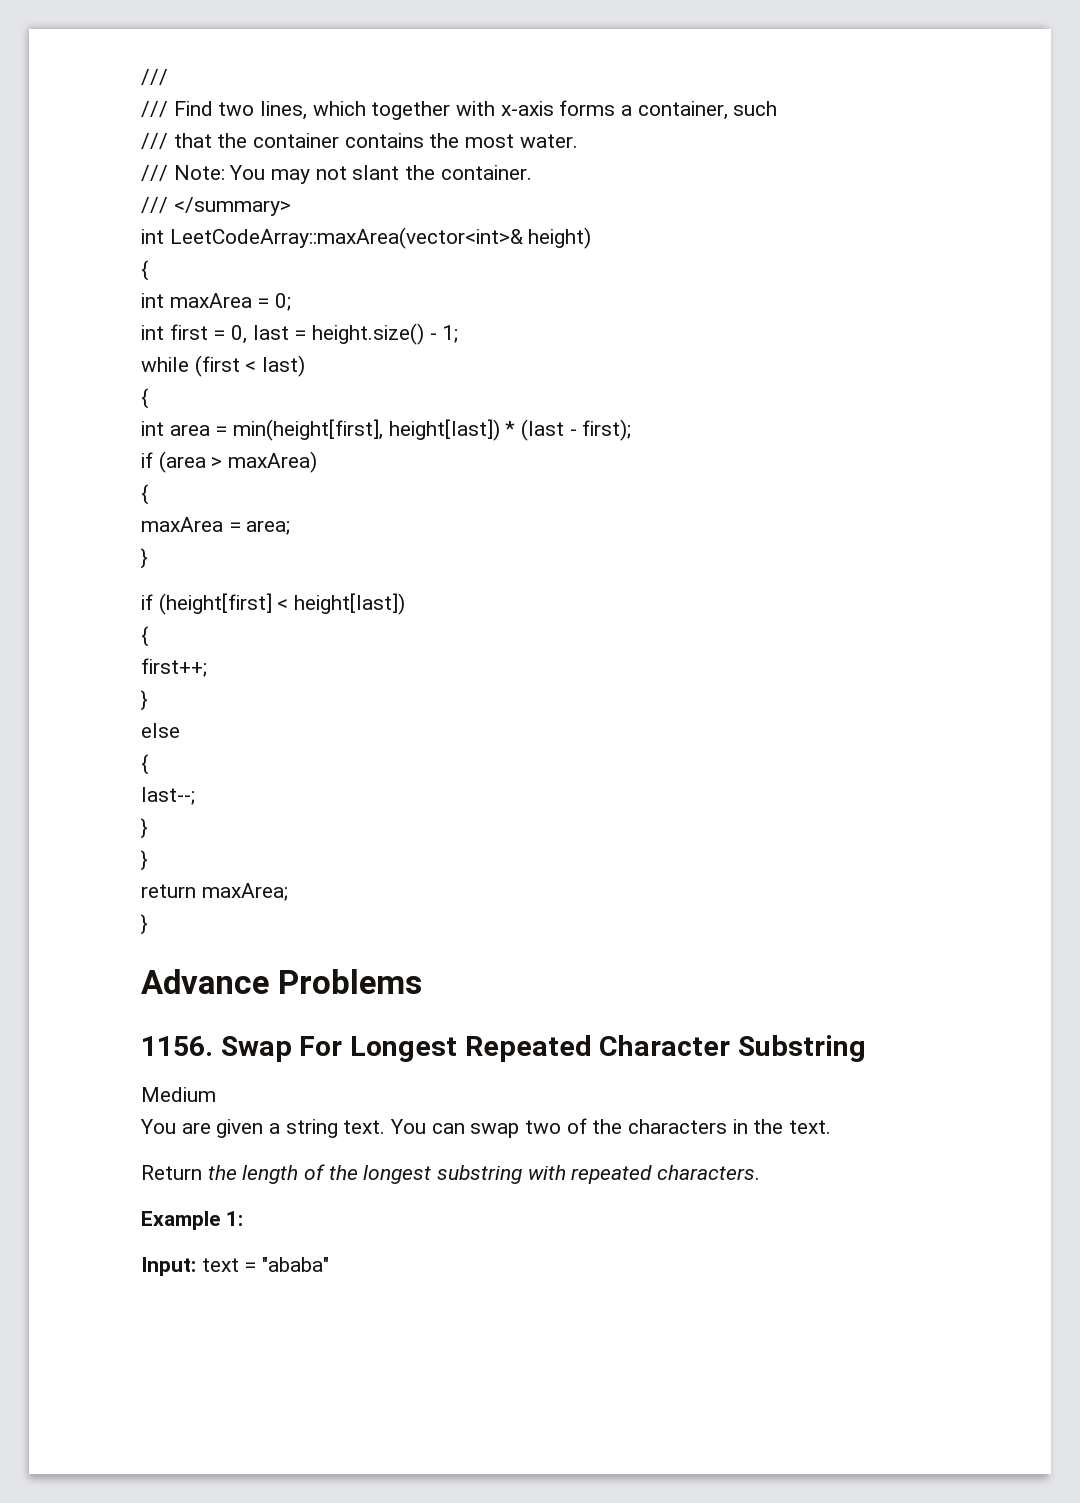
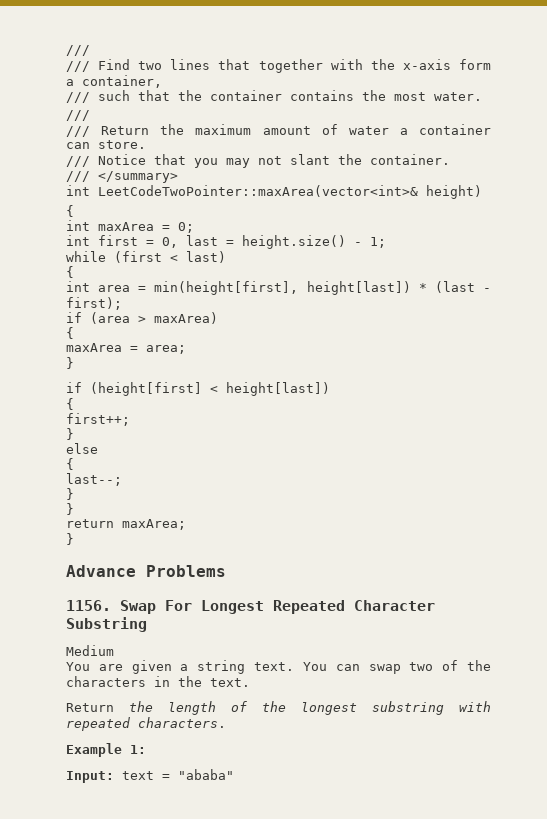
[260,100,616,120] lines, which together with x-axis forms -> [170,59,491,73] lines that together with the x-axis form
[733,101,778,116] [141,133,168,149] such // /// -> [66,90,130,103] // /// such
[173,165,266,180] Note: You -> [66,124,491,137] [66,140,146,149] [66,154,218,168] // /// Return the maximum amount of water a container can store. // /// Notice that you
[169,227,523,249] LeetCodeArray::maxArea(vector<int>& -> [98,185,418,197] LeetCodeTwoPointer::maxArea(vector<int>&

